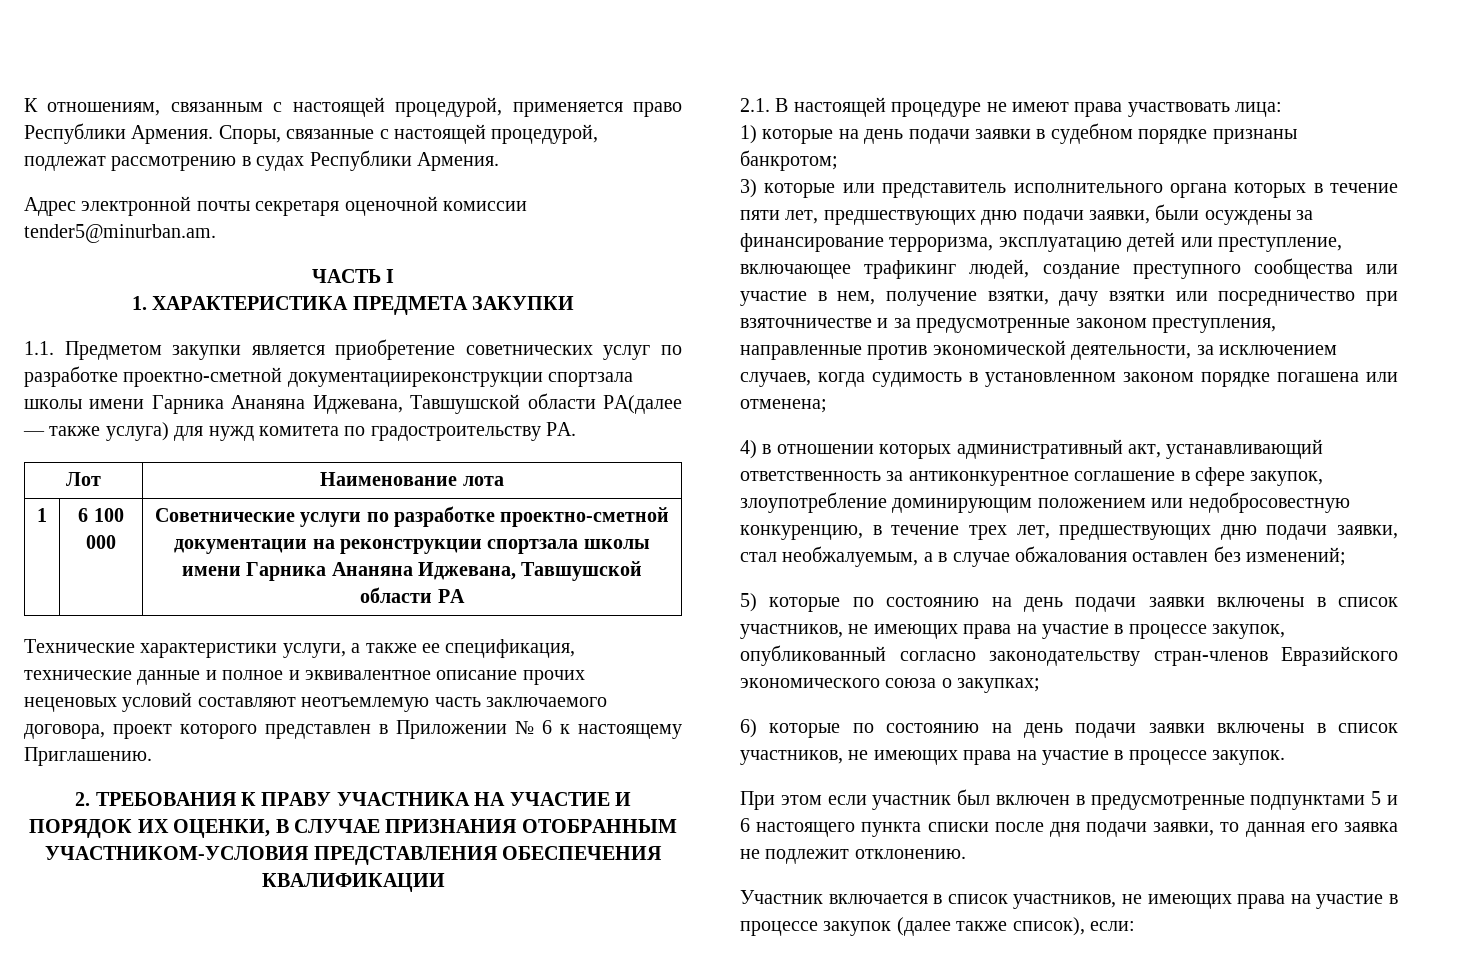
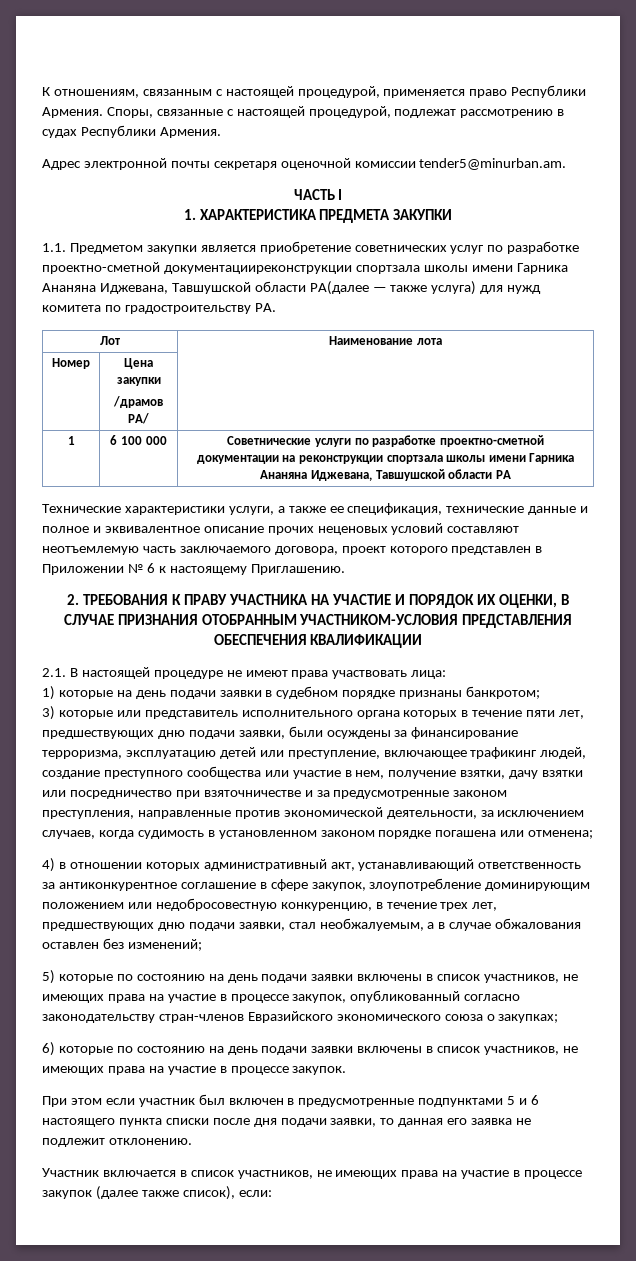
(504, 481) none -> [52,358,90,369] [124,358,153,369] [116,377,161,386] [113,396,163,408] [128,413,149,424] // Номер | Цена закупки // /драмов РА/ |

